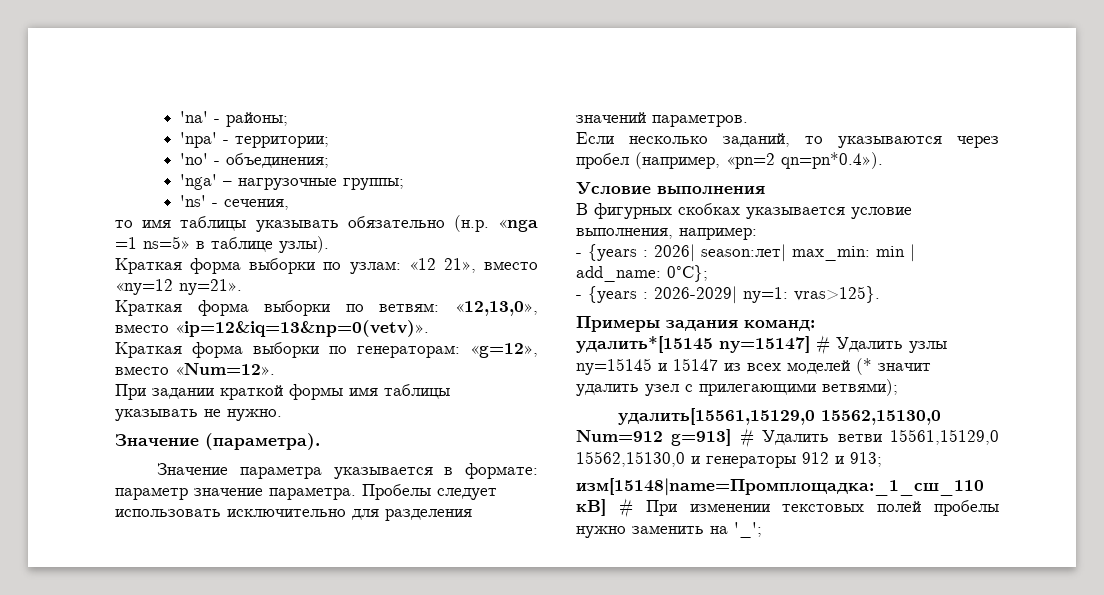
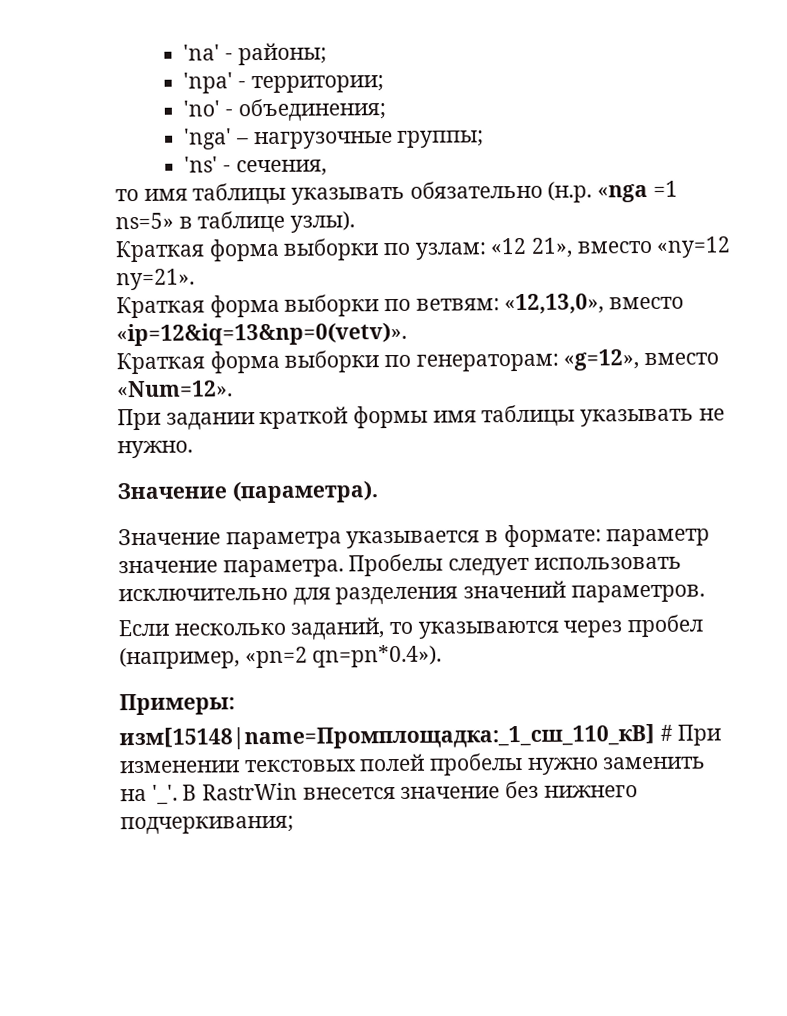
[576,182,765,194] [576,203,912,219] [576,227,757,240] [576,244,915,262] [576,265,708,282] [576,286,880,304] [576,316,815,332] [576,335,947,355] [576,358,931,375] [576,379,898,396] [618,408,942,425] [576,428,999,448] [576,451,882,468] [576,478,984,496] [576,499,606,516] Условие выполнения // В фигурных скобках указывается условие выполнения, например: // - {years : 2026| season:лет| max_min: min | add_name: 0°C}; // - {years : 2026-2029| ny=1: vras>125}. // Примеры задания команд: // удалить*[15145 ny=15147] # Удалить узлы ny=15145 и 15147 из всех моделей (* значит удалить узел с прилегающими ветвями); // удалить[15561,15129,0 15562,15130,0 Num=912 g=913] # Удалить ветви 15561,15129,0 15562,15130,0 и генераторы 912 и 913; // изм[15148|name=Промплощадка:_1_сш_110 кВ] -> [119,693,235,716] [119,723,655,751] Примеры: // изм[15148|name=Промплощадка:_1_сш_110_кВ]
[734,522,762,538] '_'; -> [151,780,638,805] [120,815,294,835] '_'. В RastrWin внесется значение без нижнего подчеркивания;

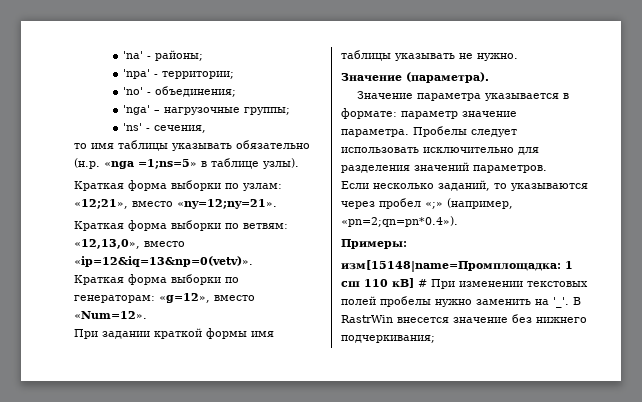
[652,180,678,197] [115,212,174,230] =1 ns=5» -> [138,159,197,169] =1;ns=5»
[490,236,732,258] [116,268,195,291] «12 21», вместо «ny=12 ny=21». -> [74,199,277,209] «12;21», вместо «ny=12;ny=21».
[119,644,443,670] [119,693,235,716] [119,723,655,751] (например, «pn=2 qn=pn*0.4»). // Примеры: // изм[15148|name=Промплощадка:_1_сш_110_кВ] -> [425,198,513,209] [341,216,458,227] [341,239,407,249] [341,260,573,272] [341,278,414,288] «;» (например, «pn=2;qn=pn*0.4»). // Примеры: // изм[15148|name=Промплощадка: 1 сш 110 кВ]

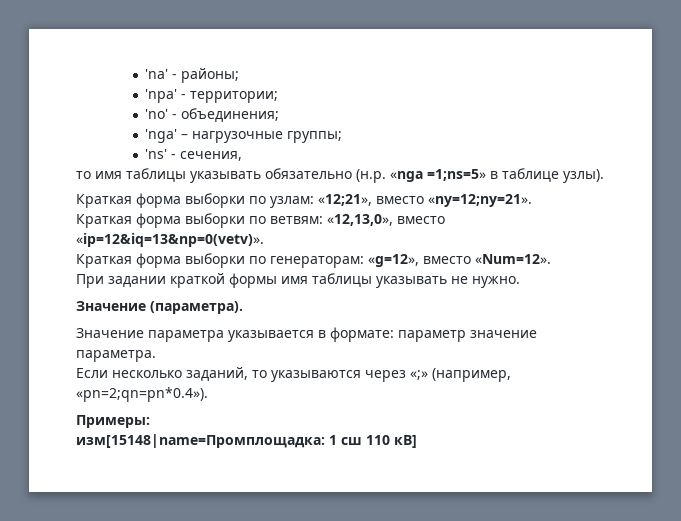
[413,126,517,137] [341,147,539,155] [341,162,547,173] Пробелы следует использовать исключительно для разделения значений параметров. -> (156, 356) none
[379,198,421,209] пробел -> (406, 376) none
[418,279,588,289] [341,296,581,308] [341,314,587,323] [341,335,435,343] # При изменении текстовых полей пробелы нужно заменить на '_'. В RastrWin внесется значение без нижнего подчеркивания; -> (417, 441) none

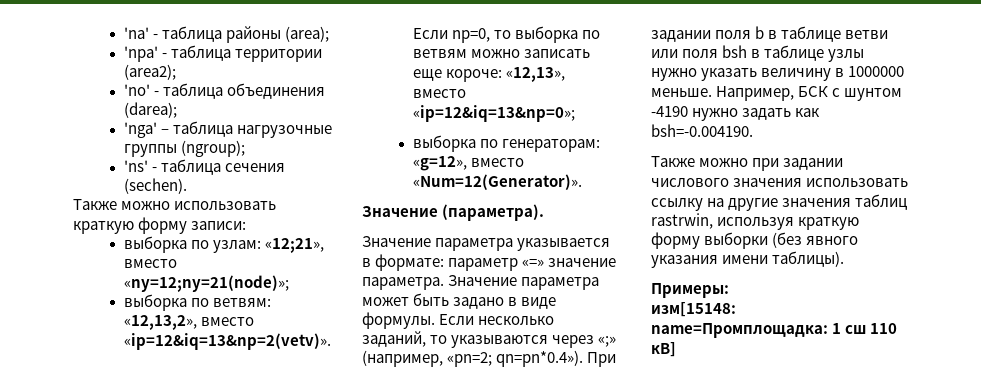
[181,68,240,83] районы; -> [162,26,330,43] таблица районы (area);
[190,91,279,103] территории; -> [171,45,323,62] [123,64,176,80] таблица территории (area2);
[181,108,280,122] объединения; -> [163,83,326,99] [123,102,177,118] таблица объединения (darea);
[192,131,343,143] [145,149,243,161] [76,168,604,183] [76,193,532,208] [76,213,445,228] [76,233,264,247] [76,253,551,268] [76,273,520,288] нагрузочные группы; // 'ns' - сечения, // то имя таблицы указывать обязательно (н.р. «nga =1;ns=5» в таблице узлы). // Краткая форма выборки по узлам: «12;21», вместо «ny=12;ny=21». // Краткая форма выборки по ветвям: «12,13,0», вместо «ip=12&iq=13&np=0(vetv)». // Краткая форма выборки по генераторам: «g=12», вместо «Num=12». // При задании краткой формы имя таблицы указывать не нужно. -> [173,121,333,138] [123,140,246,157] [123,159,286,175] [123,178,187,194] [73,199,277,210] [73,217,247,234] [123,236,325,253] [123,259,177,268] [123,275,289,292] [123,294,272,311] [123,315,255,330] [123,333,331,350] [412,26,601,43] [412,49,591,58] [412,67,566,82] [412,89,466,98] [412,105,575,122] [412,135,601,152] [412,156,525,171] [412,174,582,190] таблица нагрузочные группы (ngroup); // 'ns' - таблица сечения (sechen). // Также можно использовать краткую форму записи: // выборка по узлам: «12;21», вместо «ny=12;ny=21(node)»; // выборка по ветвям: «12,13,2», вместо «ip=12&iq=13&np=2(vetv)». Если np=0, то выборка по ветвям можно записать еще короче: «12,13», вместо «ip=12&iq=13&np=0»; // выборка по генераторам: «g=12», вместо «Num=12(Generator)».
(466, 336) none -> [522,259,545,267] «=»
(156, 356) // -> [448,275,600,290] [362,293,557,309] [362,312,435,329] Значение параметра может быть задано в виде формулы.
[76,387,208,402] «pn=2;qn=pn*0.4»). -> [447,350,617,367] [651,26,889,42] [651,45,865,62] [651,66,905,81] [651,86,903,101] [651,106,821,121] [651,124,753,137] [651,156,844,171] [651,178,909,187] [651,194,908,211] [651,213,860,230] [651,232,859,249] [651,251,845,268] «pn=2; qn=pn*0.4»). При задании поля b в таблице ветви или поля bsh в таблице узлы нужно указать величину в 1000000 меньше. Например, БСК с шунтом -4190 нужно задать как bsh=-0.004190. // Также можно при задании числового значения использовать ссылку на другие значения таблиц rastrwin, используя краткую форму выборки (без явного указания имени таблицы).
[76,434,325,448] изм[15148|name=Промплощадка: -> [651,302,736,317] [651,323,828,338] изм[15148: name=Промплощадка:

